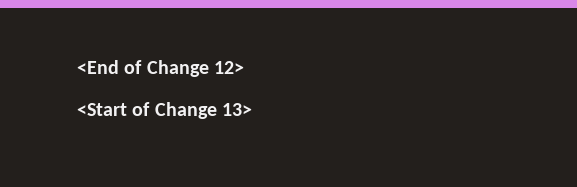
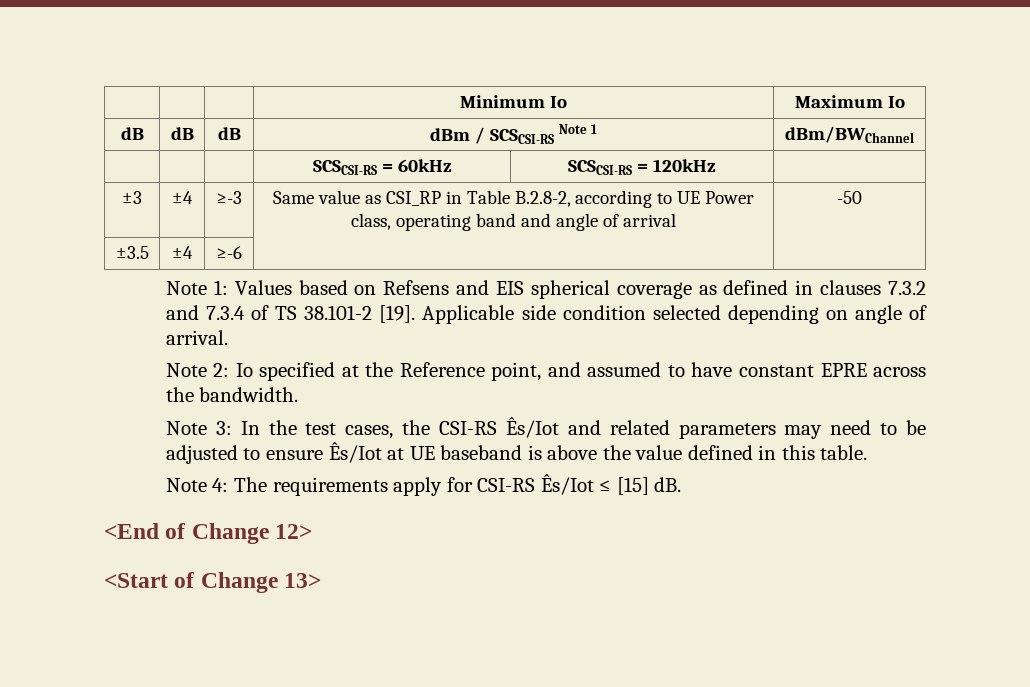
(77, 67) none -> [460,95,567,108] [794,95,905,108] [120,127,144,140] [170,127,194,140] [217,127,241,140] [429,124,598,144] [785,126,914,143] [312,159,452,175] [568,159,716,175] [122,191,142,204] [172,191,193,204] [216,191,242,204] [272,190,755,208] [351,213,676,231] [837,191,862,204] [115,246,149,259] [172,246,193,259] [216,246,242,259] [165,280,927,299] [165,305,928,324] [165,330,228,345] [165,362,927,381] [165,387,299,402] [165,417,926,439] [165,442,868,464] [165,474,682,496] | | | Minimum Io | Maximum Io // dB | dB | dB | dBm / SCSCSI-RS Note 1 | dBm/BWChannel // | | | SCSCSI-RS = 60kHz | SCSCSI-RS = 120kHz | // ±3 | ±4 | ≥-3 | Same value as CSI_RP in Table B.2.8-2, according to UE Power class, operating band and angle of arrival | -50 // ±3.5 | ±4 | ≥-6 | | // Note 1: Values based on Refsens and EIS spherical coverage as defined in clauses 7.3.2 and 7.3.4 of TS 38.101-2 [19]. Applicable side condition selected depending on angle of arrival. // Note 2: Io specified at the Reference point, and assumed to have constant EPRE across the bandwidth. // Note 3: In the test cases, the CSI-RS Ês/Iot and related parameters may need to be adjusted to ensure Ês/Iot at UE baseband is above the value defined in this table. // Note 4: The requirements apply for CSI-RS Ês/Iot ≤ [15] dB. //

